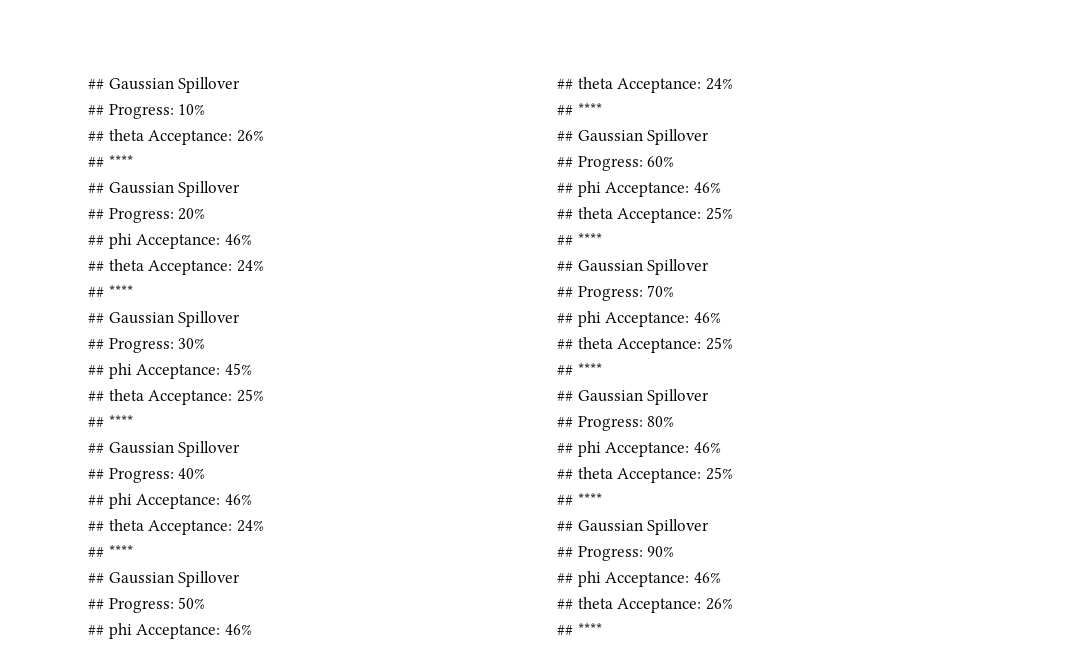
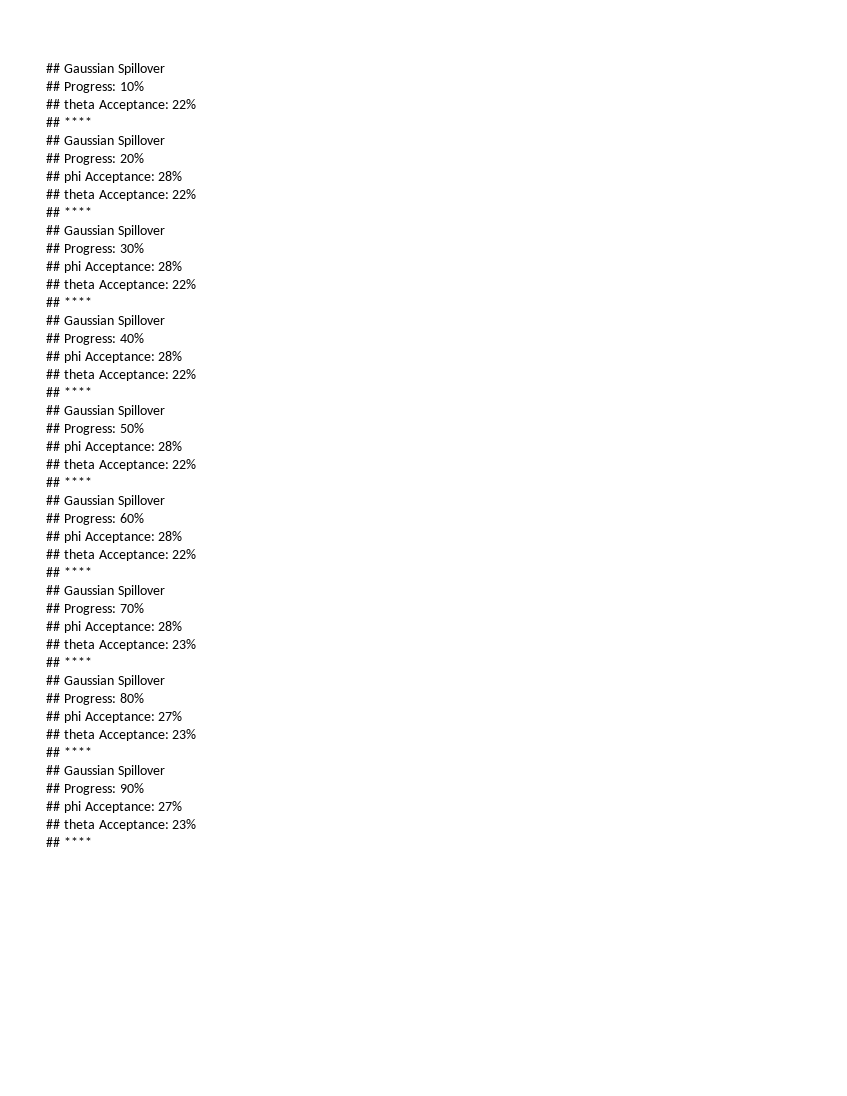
[236,130,264,142] 26% -> [172,99,197,109] 22%
[224,234,252,245] [88,259,264,275] 46% // ## theta Acceptance: 24% -> [158,171,183,181] [46,189,197,201] 28% // ## theta Acceptance: 22%
[224,363,252,375] [88,389,264,405] 45% // ## theta Acceptance: 25% -> [158,261,183,271] [46,279,197,291] 28% // ## theta Acceptance: 22%
[224,494,252,505] [88,519,264,535] 46% // ## theta Acceptance: 24% -> [158,351,183,361] [46,369,197,381] 28% // ## theta Acceptance: 22%
[224,624,252,635] [557,77,733,93] 46% // ## theta Acceptance: 24% -> [158,441,183,451] [46,459,197,471] 28% // ## theta Acceptance: 22%
[693,182,721,193] [557,207,733,223] 46% // ## theta Acceptance: 25% -> [158,531,183,541] [46,549,197,561] 28% // ## theta Acceptance: 22%
[693,312,721,323] [557,337,733,353] 46% // ## theta Acceptance: 25% -> [158,621,183,631] [46,639,197,651] 28% // ## theta Acceptance: 23%
[693,442,721,453] [557,467,733,483] 46% // ## theta Acceptance: 25% -> [158,711,183,721] [46,729,197,741] 27% // ## theta Acceptance: 23%
[693,572,721,583] [557,597,733,613] 46% // ## theta Acceptance: 26% -> [158,801,183,811] [46,819,197,831] 27% // ## theta Acceptance: 23%

